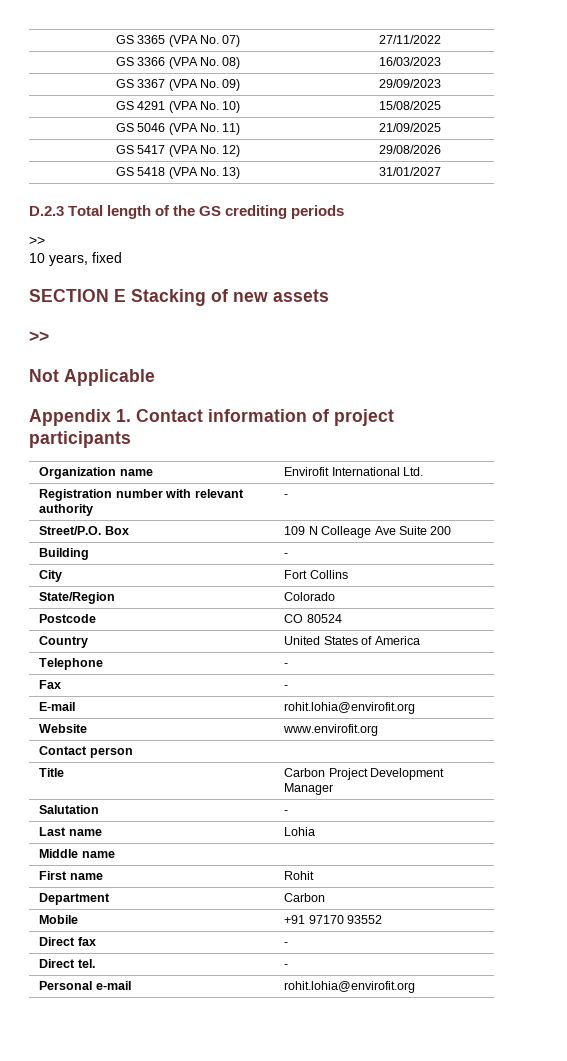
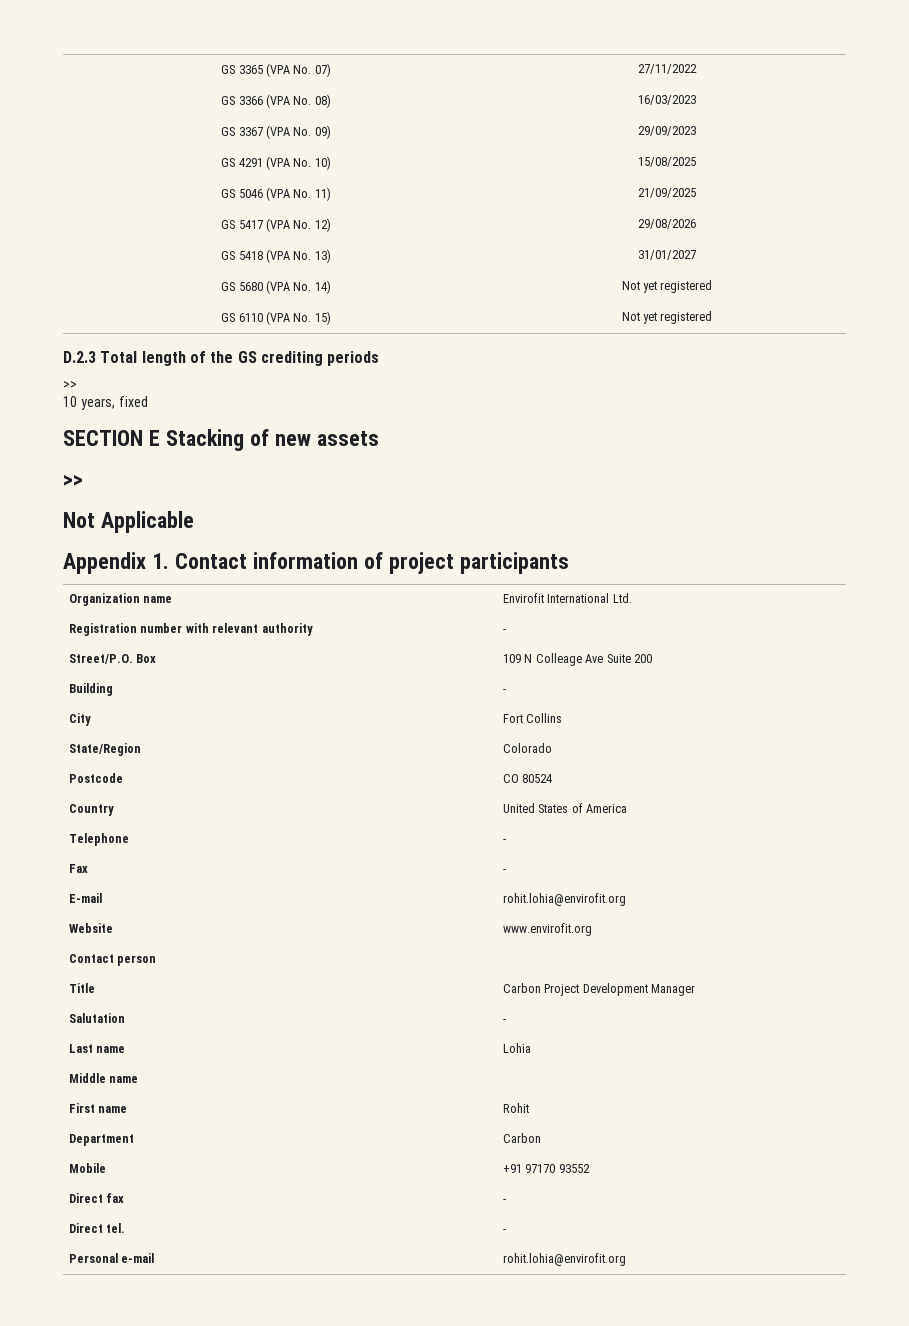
(441, 171) none -> [221,280,331,294] [621,280,713,293] [221,311,331,325] [621,311,713,324] // GS 5680 (VPA No. 14) | Not yet registered // GS 6110 (VPA No. 15) | Not yet registered

